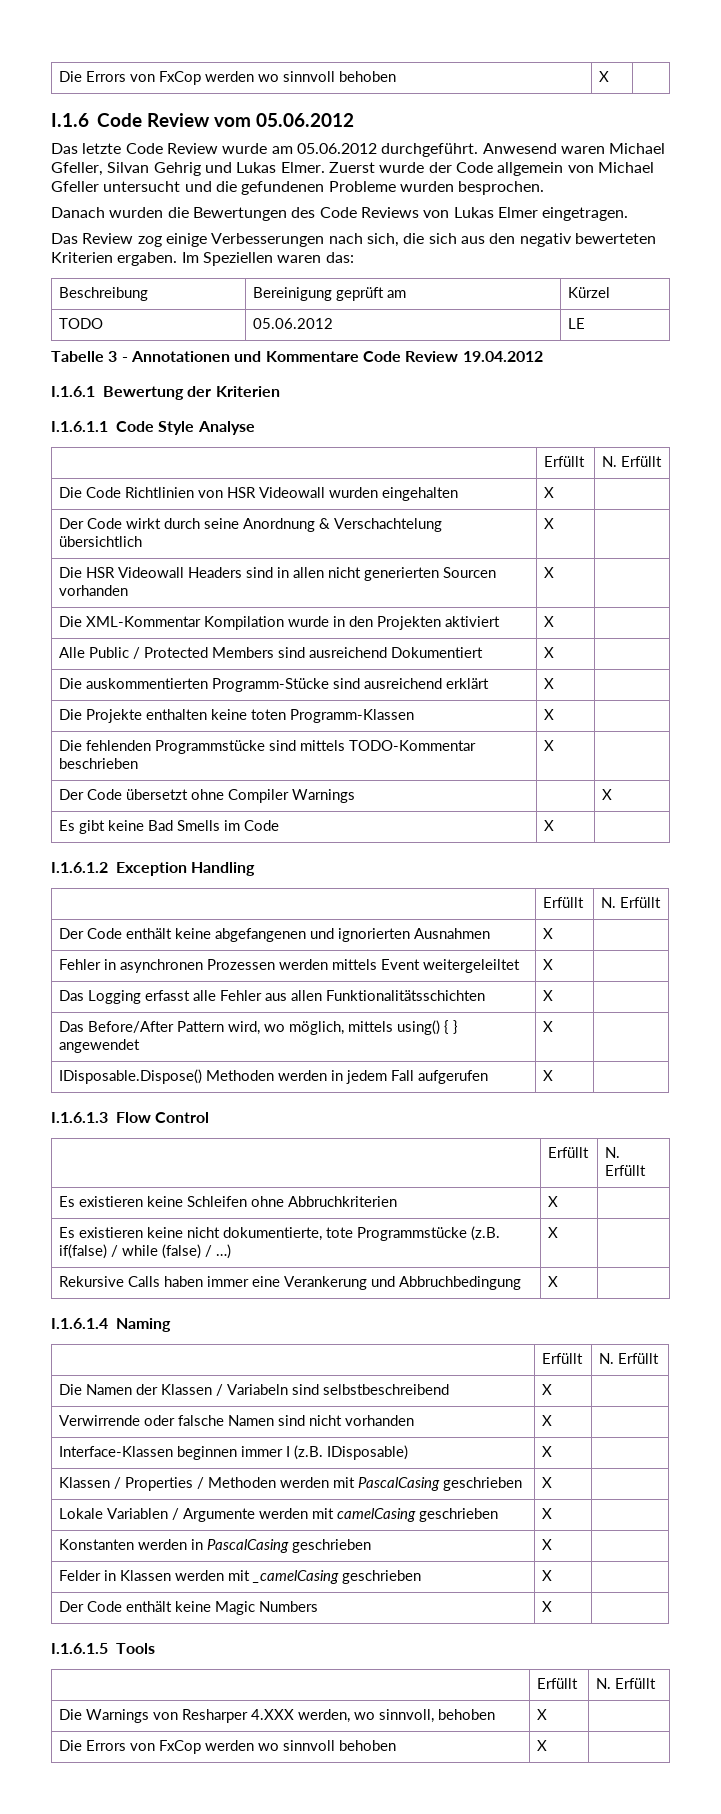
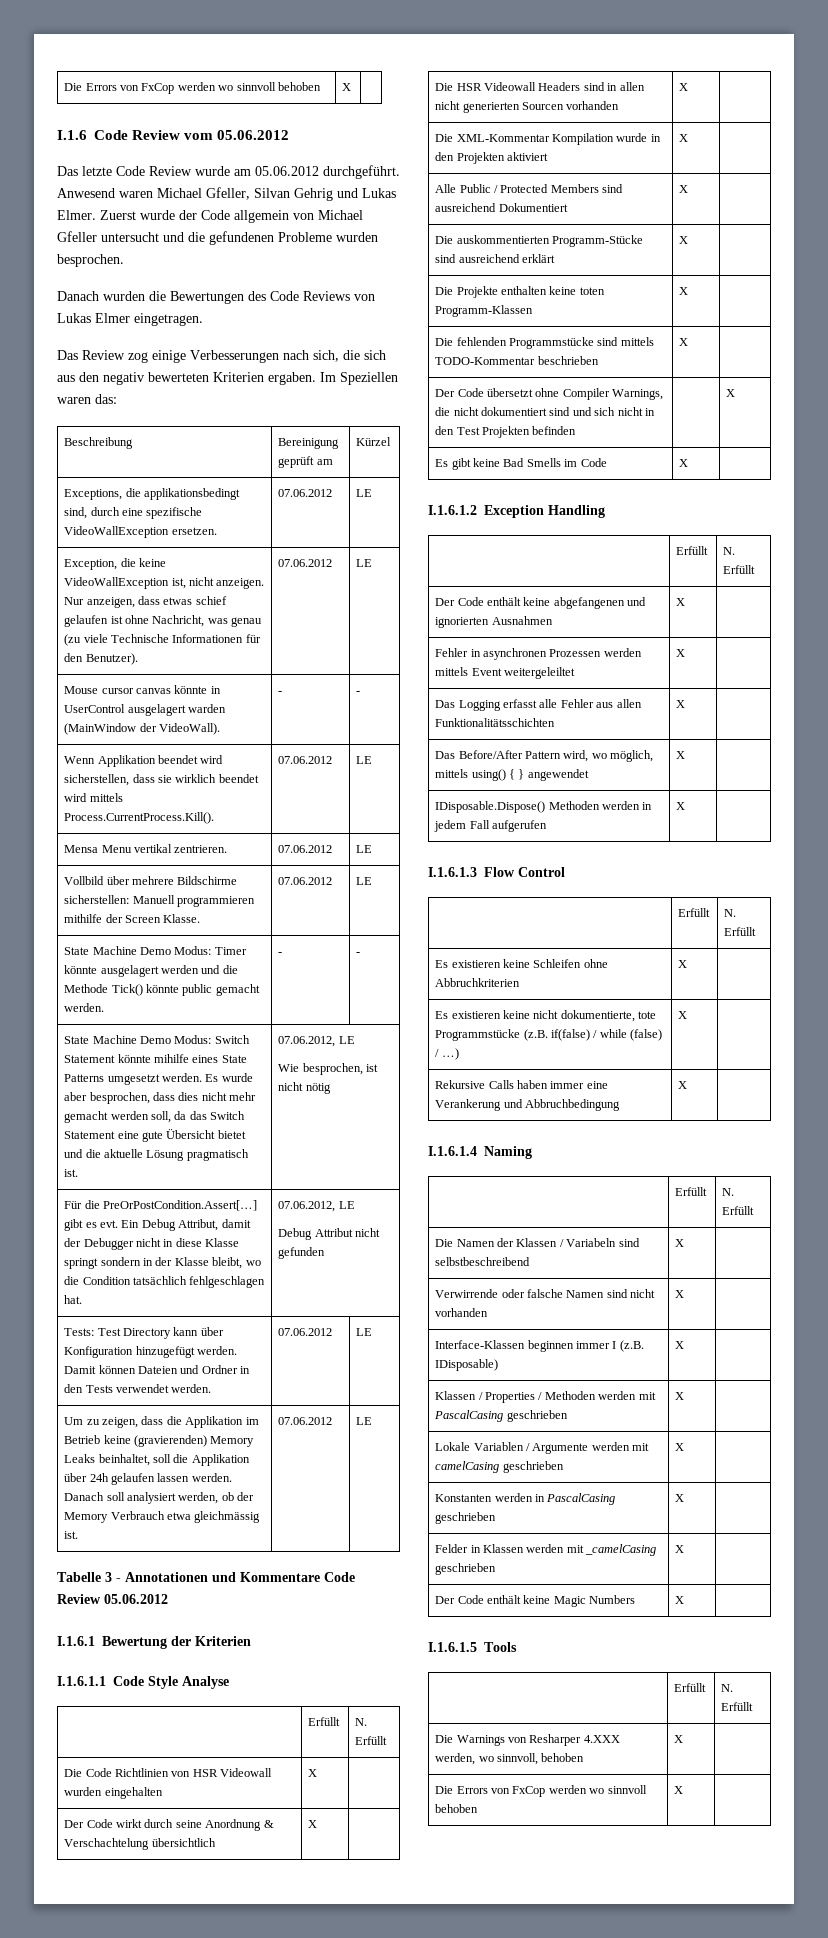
[59,318,104,329] [253,318,334,329] TODO | 05.06.2012 -> [64,488,241,500] [64,507,203,519] [64,526,217,538] [278,489,333,497] [356,489,373,497] [64,558,167,570] [64,577,265,589] [64,596,227,608] [64,615,263,627] [64,634,261,646] [64,653,138,665] [278,559,333,567] [356,559,373,567] [64,685,221,694] [64,704,227,716] [64,723,221,735] [278,691,283,694] [356,691,361,694] [64,755,224,767] [64,774,259,786] [64,793,123,802] [64,812,215,824] [278,756,333,764] [356,756,373,764] [64,844,228,853] [278,845,333,853] [356,845,373,853] [64,876,238,885] [64,895,256,907] [64,914,201,923] [278,877,333,885] [356,877,373,885] [64,946,247,955] [64,965,238,977] [64,984,260,996] [64,1003,105,1012] [278,952,283,955] [356,952,361,955] [64,1035,250,1044] [64,1054,247,1063] [64,1073,253,1085] [64,1092,257,1104] [64,1111,246,1123] [64,1129,246,1142] [64,1149,249,1161] [64,1169,79,1177] [278,1036,355,1047] [278,1063,379,1075] [278,1082,331,1094] [64,1200,258,1211] [64,1219,251,1231] [64,1238,240,1250] [64,1257,261,1269] [64,1276,266,1288] [64,1295,83,1304] [278,1201,355,1212] [278,1228,381,1240] [278,1247,326,1259] [64,1327,224,1339] [64,1346,238,1358] [64,1365,251,1374] [64,1384,212,1393] [278,1328,333,1336] [356,1328,373,1336] [64,1416,259,1428] [64,1435,255,1447] [64,1454,250,1466] [64,1473,232,1485] [64,1492,255,1504] [64,1511,261,1523] [64,1531,79,1539] [278,1417,333,1425] Exceptions, die applikationsbedingt sind, durch eine spezifische VideoWallException ersetzen. | 07.06.2012 | LE // Exception, die keine VideoWallException ist, nicht anzeigen. Nur anzeigen, dass etwas schief gelaufen ist ohne Nachricht, was genau (zu viele Technische Informationen für den Benutzer). | 07.06.2012 | LE // Mouse cursor canvas könnte in UserControl ausgelagert warden (MainWindow der VideoWall). | - | - // Wenn Applikation beendet wird sicherstellen, dass sie wirklich beendet wird mittels Process.CurrentProcess.Kill(). | 07.06.2012 | LE // Mensa Menu vertikal zentrieren. | 07.06.2012 | LE // Vollbild über mehrere Bildschirme sicherstellen: Manuell programmieren mithilfe der Screen Klasse. | 07.06.2012 | LE // State Machine Demo Modus: Timer könnte ausgelagert werden und die Methode Tick() könnte public gemacht werden. | - | - // State Machine Demo Modus: Switch Statement könnte mihilfe eines State Patterns umgesetzt werden. Es wurde aber besprochen, dass dies nicht mehr gemacht werden soll, da das Switch Statement eine gute Übersicht bietet und die aktuelle Lösung pragmatisch ist. | 07.06.2012, LE // Wie besprochen, ist nicht nötig // Für die PreOrPostCondition.Assert[…] gibt es evt. Ein Debug Attribut, damit der Debugger nicht in diese Klasse springt sondern in der Klasse bleibt, wo die Condition tatsächlich fehlgeschlagen hat. | 07.06.2012, LE // Debug Attribut nicht gefunden // Tests: Test Directory kann über Konfiguration hinzugefügt werden. Damit können Dateien und Ordner in den Tests verwendet werden. | 07.06.2012 | LE // Um zu zeigen, dass die Applikation im Betrieb keine (gravierenden) Memory Leaks beinhaltet, soll die Applikation über 24h gelaufen lassen werden. Danach soll analysiert werden, ob der Memory Verbrauch etwa gleichmässig ist. | 07.06.2012
[462,351,543,362] 19.04.2012 -> [104,1594,168,1604] 05.06.2012
[292,789,356,803] Warnings -> [612,389,664,400] [435,407,655,416] [435,426,577,438] Warnings, die nicht dokumentiert sind und sich nicht in den Test Projekten befinden

